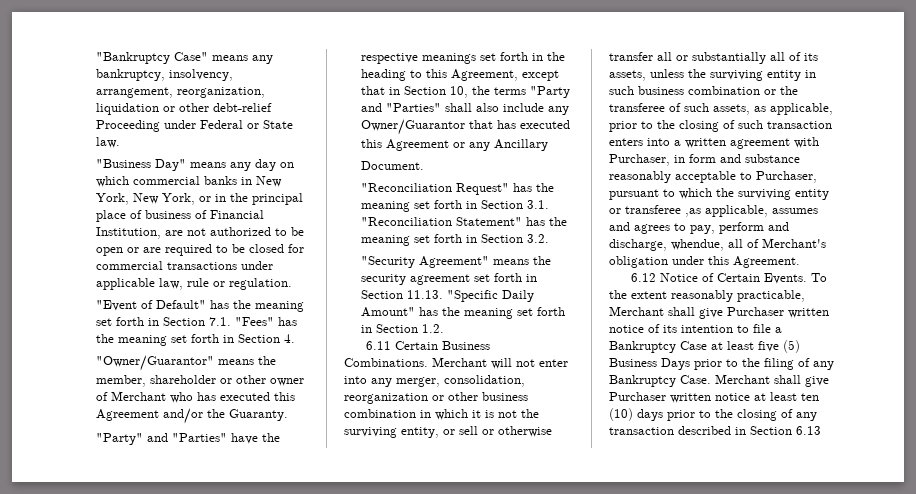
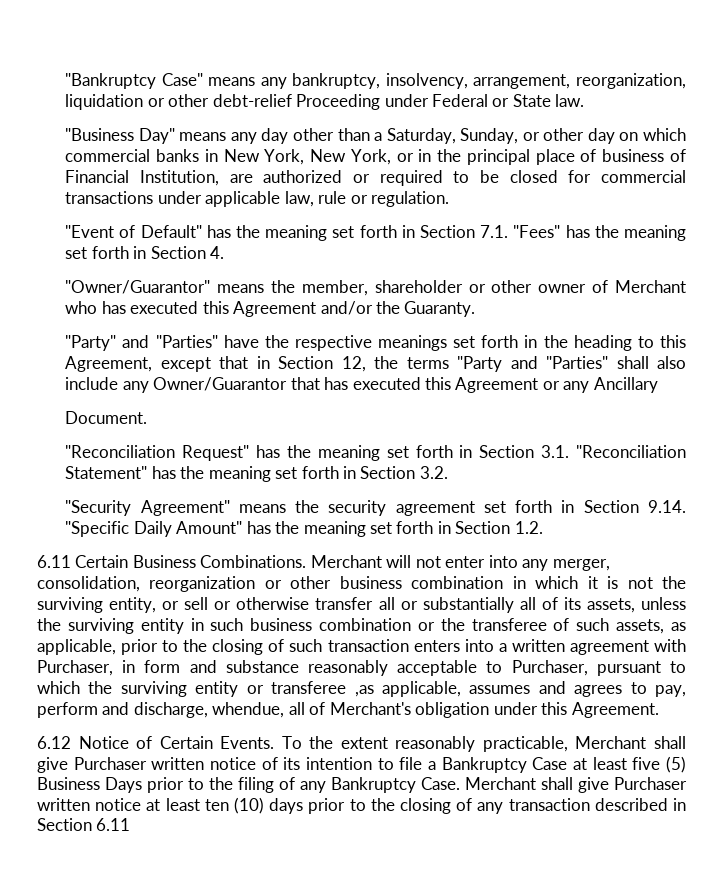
(277, 165) none -> [293,128,615,144] other than a Saturday, Sunday, or other day
[187,227,305,236] [96,247,162,256] not authorized to be open or are -> [263,170,370,183] authorized or
[450,86,469,98] 10, -> [341,356,366,372] 12,
[407,290,444,299] 11.13. -> [648,500,687,513] 9.14.
[796,426,821,435] 6.13 -> [96,818,131,831] 6.11

